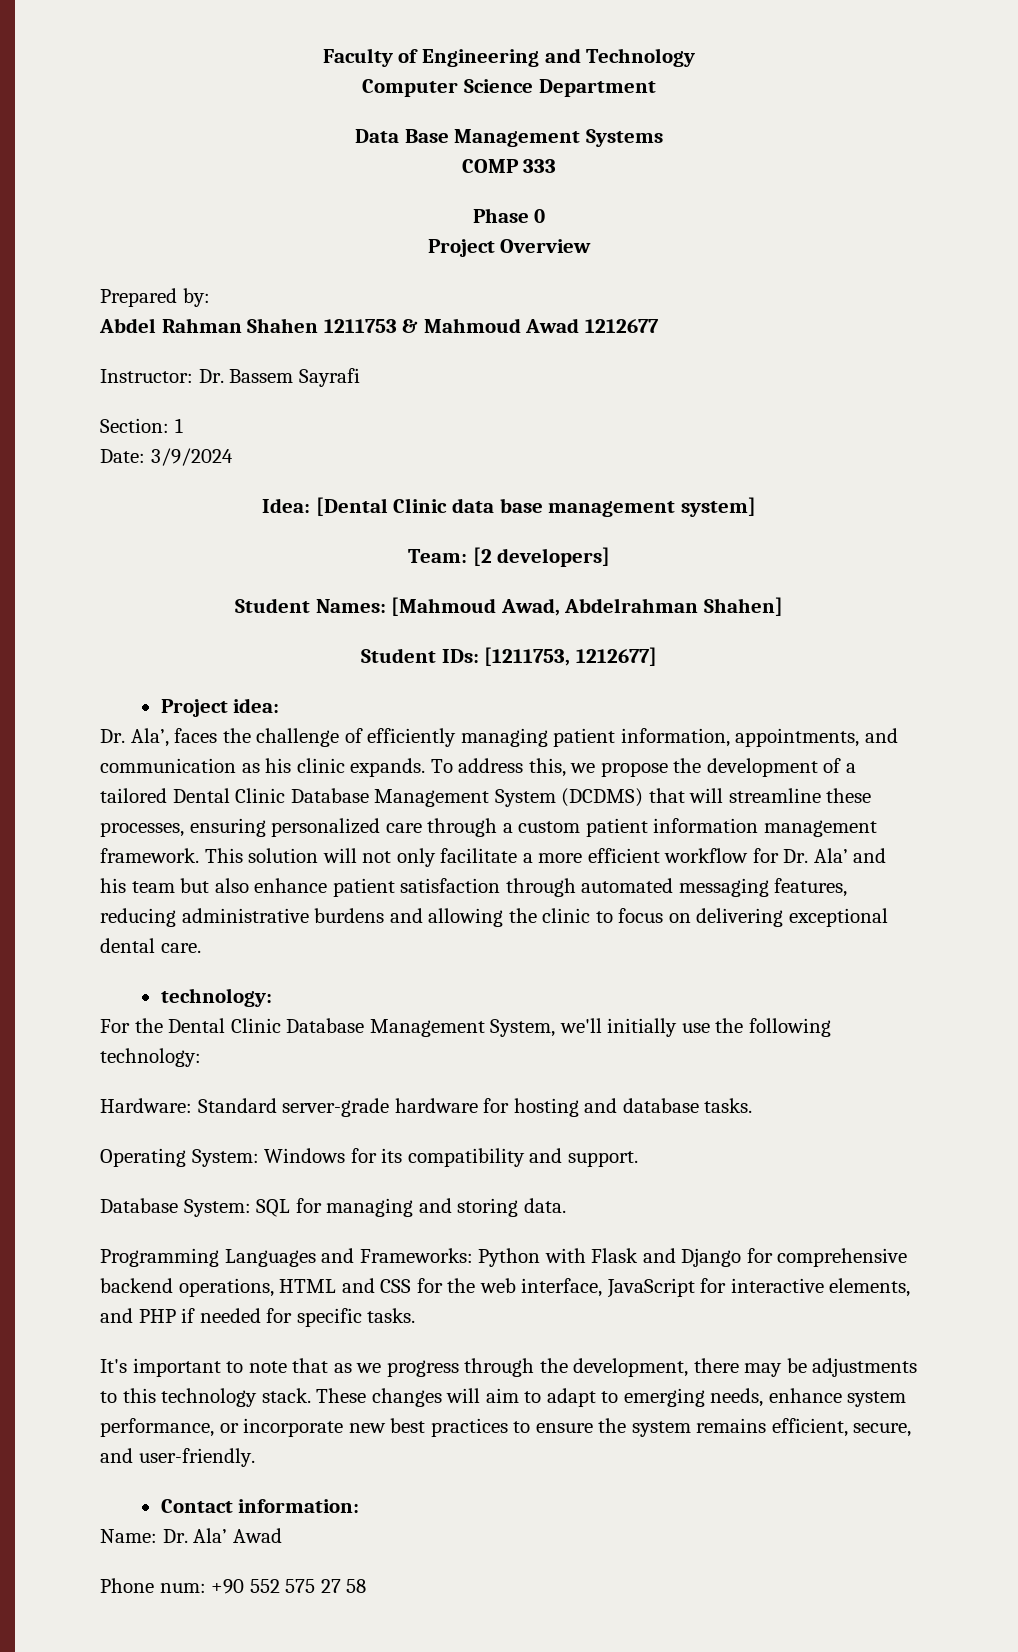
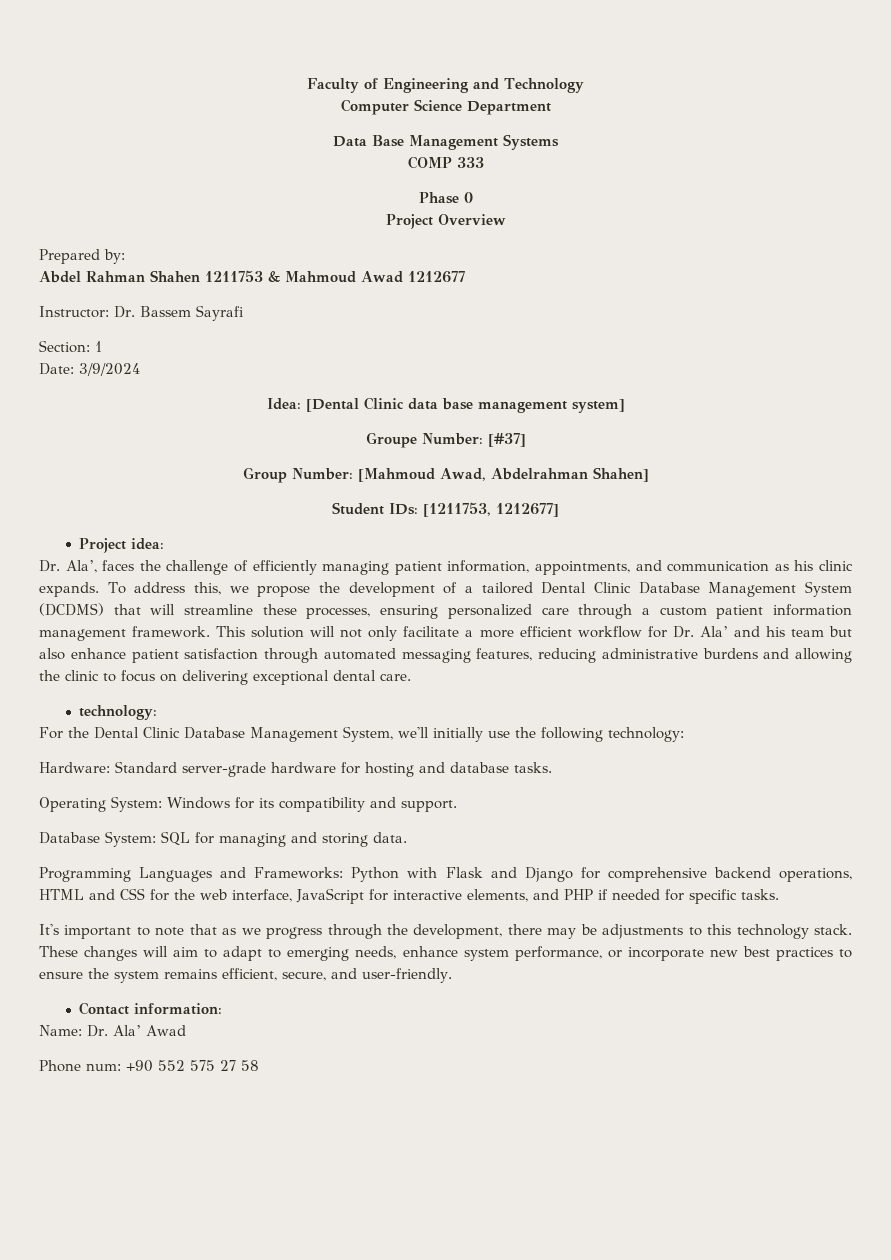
[407,547,611,567] [235,598,386,613] Team: [2 developers] // Student Names: -> [365,432,526,448] [242,467,353,483] Groupe Number: [#37] // Group Number:

